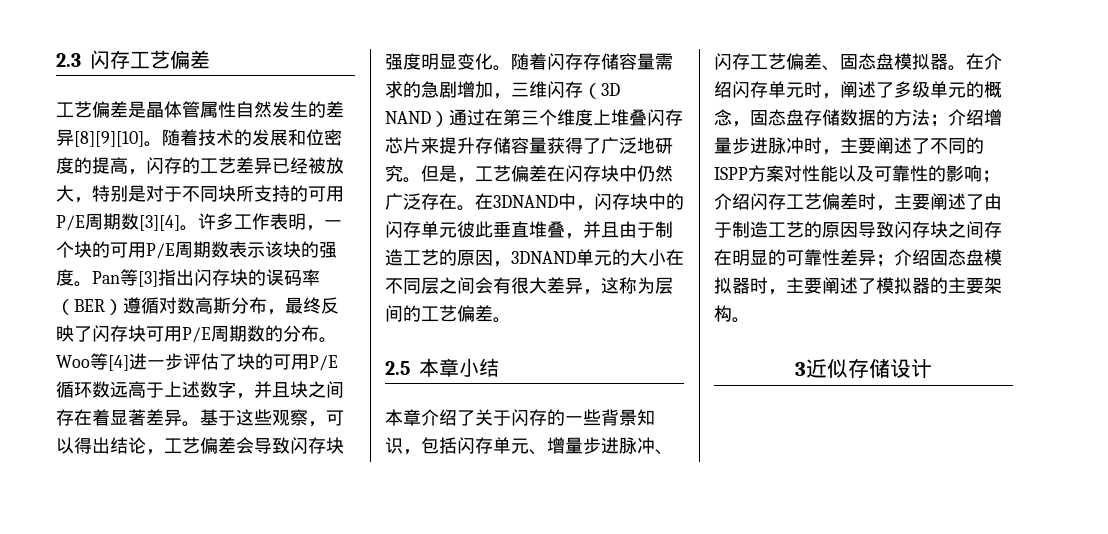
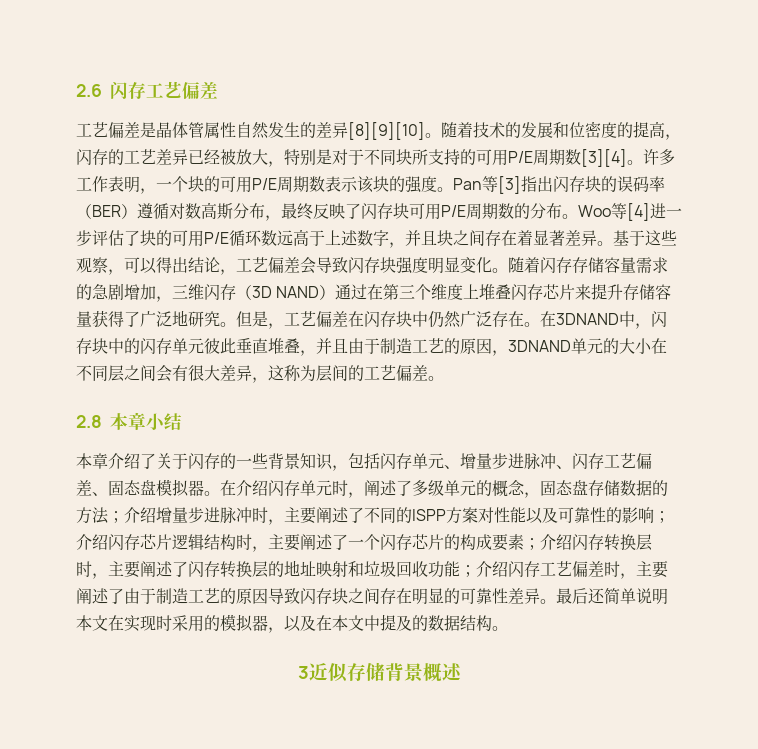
[56,53,81,67] 2.3 -> [76,84,102,97] 2.6
[385,361,410,375] 2.5 -> [76,415,102,428] 2.8
(786, 201) none -> [139,534,652,552] [76,560,540,579] 芯片逻辑结构时，主要阐述了一个闪存芯片的构成要素；介绍闪存转换层时，主要阐述了闪存转换层的地址映射和垃圾回收功能；介绍闪存
[876,249,1002,267] [714,277,1002,295] ；介绍固态盘模拟器时，主要阐述了模拟器的主要架 -> [540,588,668,605] [76,614,476,633] 。最后还简单说明本文在实现时采用的模拟器，以及在本文中提及的数据结
[890,359,932,379] 设计 -> [384,663,462,682] 背景概述

